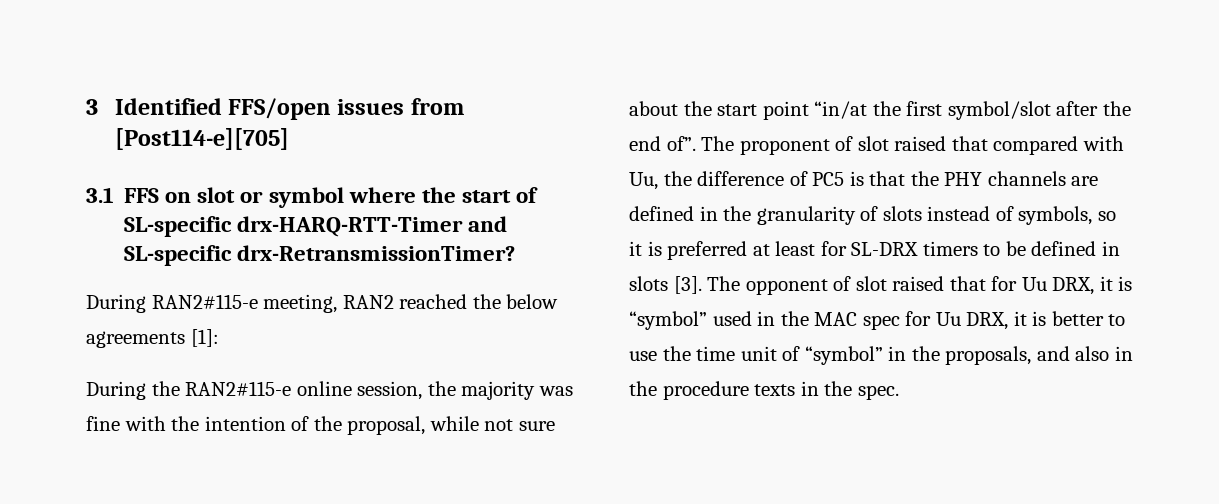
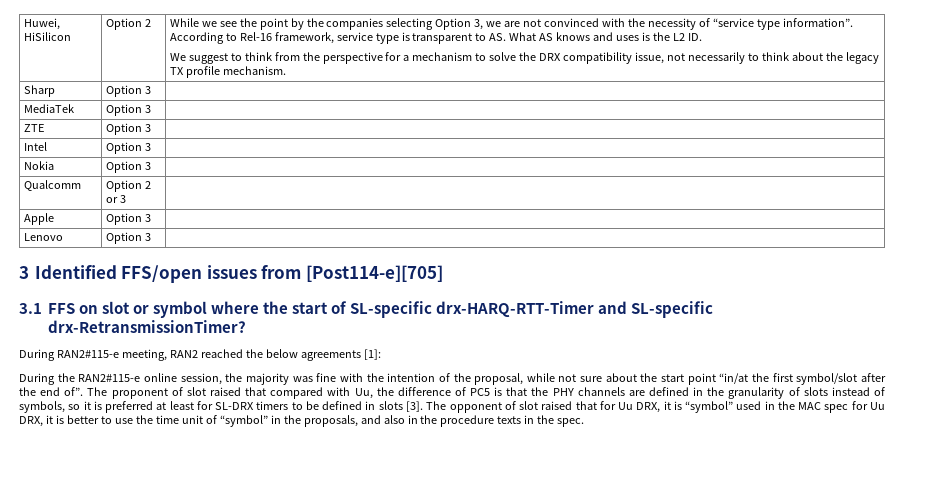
(86, 107) none -> [23,18,60,30] [23,32,71,41] [105,18,151,30] [169,18,854,30] [169,32,703,44] [169,52,880,64] [169,66,286,78] [23,85,55,97] [105,85,151,97] [23,104,74,113] [105,104,151,116] [23,124,44,132] [105,123,151,135] [23,142,47,151] [105,142,151,154] [23,161,54,170] [105,161,151,173] [23,180,81,191] [105,180,151,192] [105,195,126,203] [23,213,54,225] [105,213,151,225] [23,233,63,241] [105,232,151,244] Huwei, HiSilicon | Option 2 | While we see the point by the companies selecting Option 3, we are not convinced with the necessity of “service type information”. According to Rel-16 framework, service type is transparent to AS. What AS knows and uses is the L2 ID. // We suggest to think from the perspective for a mechanism to solve the DRX compatibility issue, not necessarily to think about the legacy TX profile mechanism. // Sharp | Option 3 | // MediaTek | Option 3 | // ZTE | Option 3 | // Intel | Option 3 | // Nokia | Option 3 | // Qualcomm | Option 2 or 3 | // Apple | Option 3 | // Lenovo | Option 3 | //

